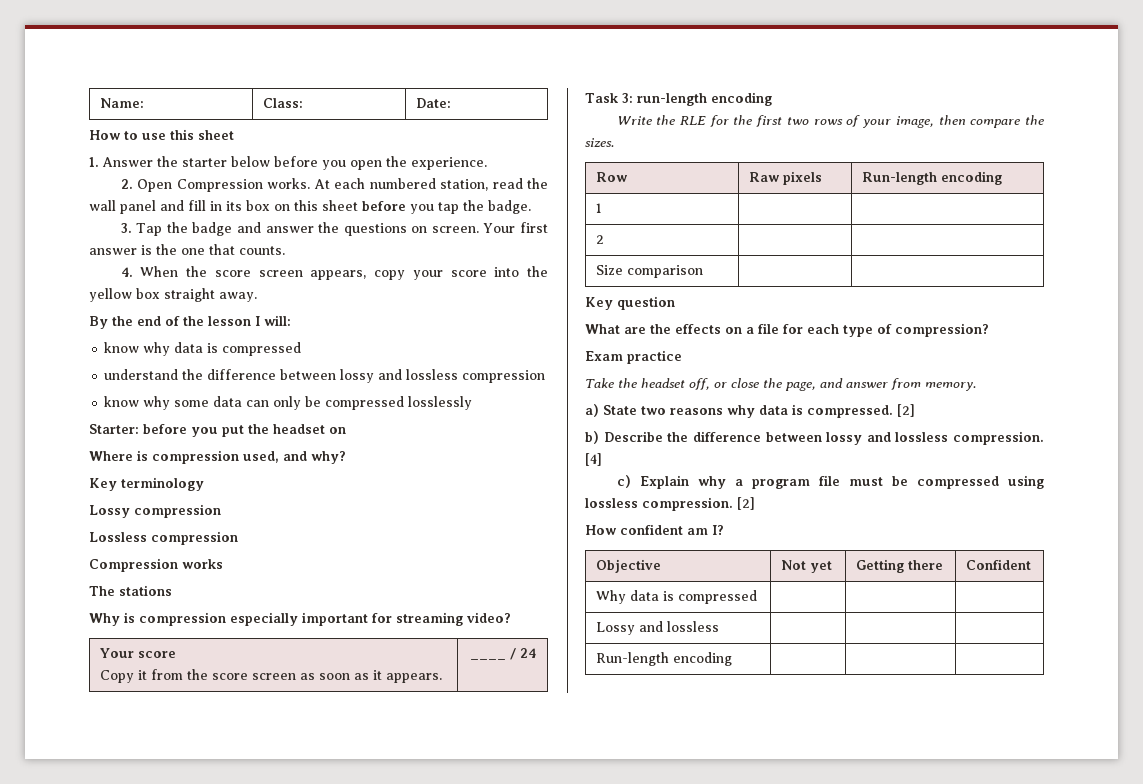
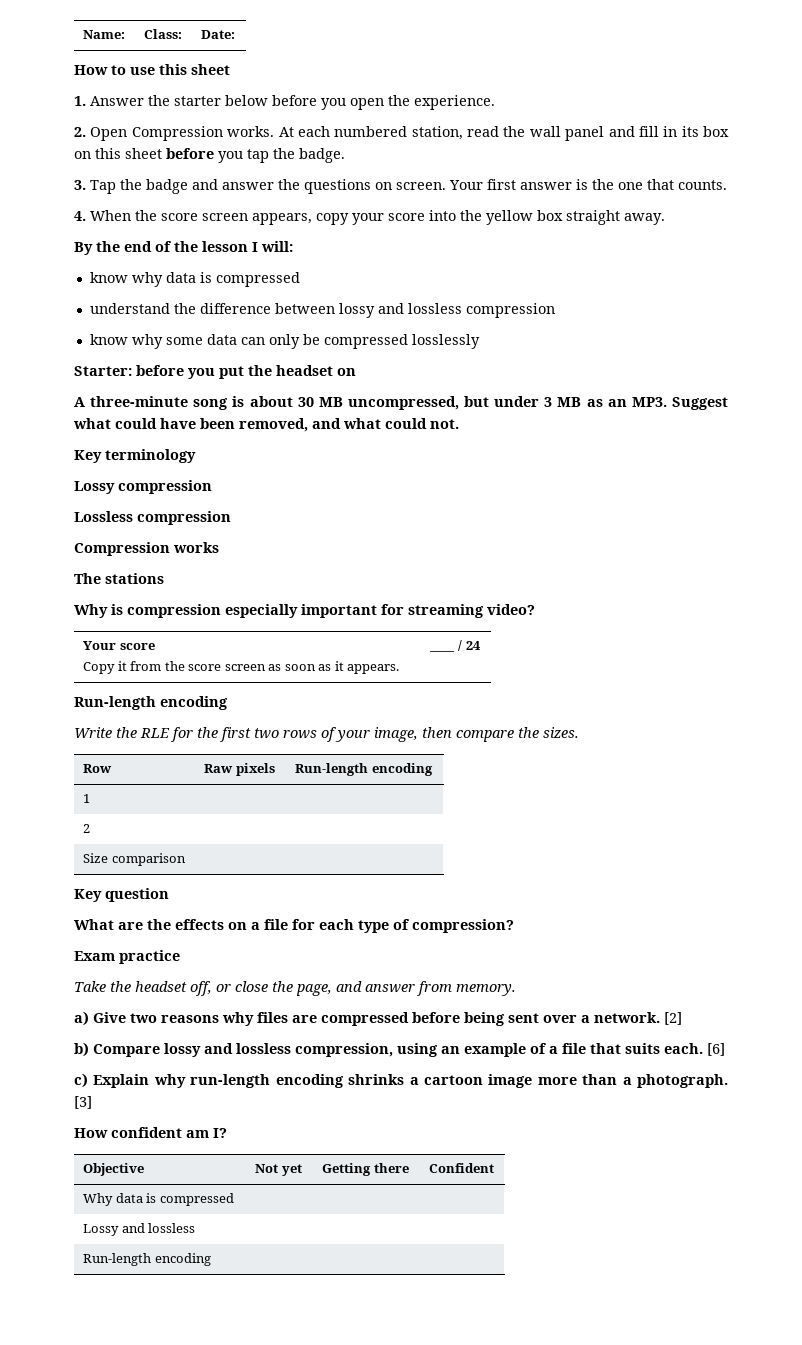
[89,450,346,464] Where is compression used, and why? -> [74,396,728,410] [73,418,459,432] A three-minute song is about 30 MB uncompressed, but under 3 MB as an MP3. Suggest what could have been removed, and what could not.
[585,93,707,106] Task 3: run-length -> [74,696,156,710] Run-length
[603,405,637,415] State -> [93,1012,126,1023] Give
[759,404,915,418] [585,431,1044,445] [585,453,602,466] [616,475,1044,489] [585,497,755,511] data is compressed. [2] // b) Describe the difference between lossy and lossless compression. [4] // c) Explain why a program file must be compressed using lossless compression. [2] -> [257,1012,682,1026] [74,1042,725,1057] [74,1073,728,1088] [74,1096,92,1109] files are compressed before being sent over a network. [2] // b) Compare lossy and lossless compression, using an example of a file that suits each. [6] // c) Explain why run-length encoding shrinks a cartoon image more than a photograph. [3]

